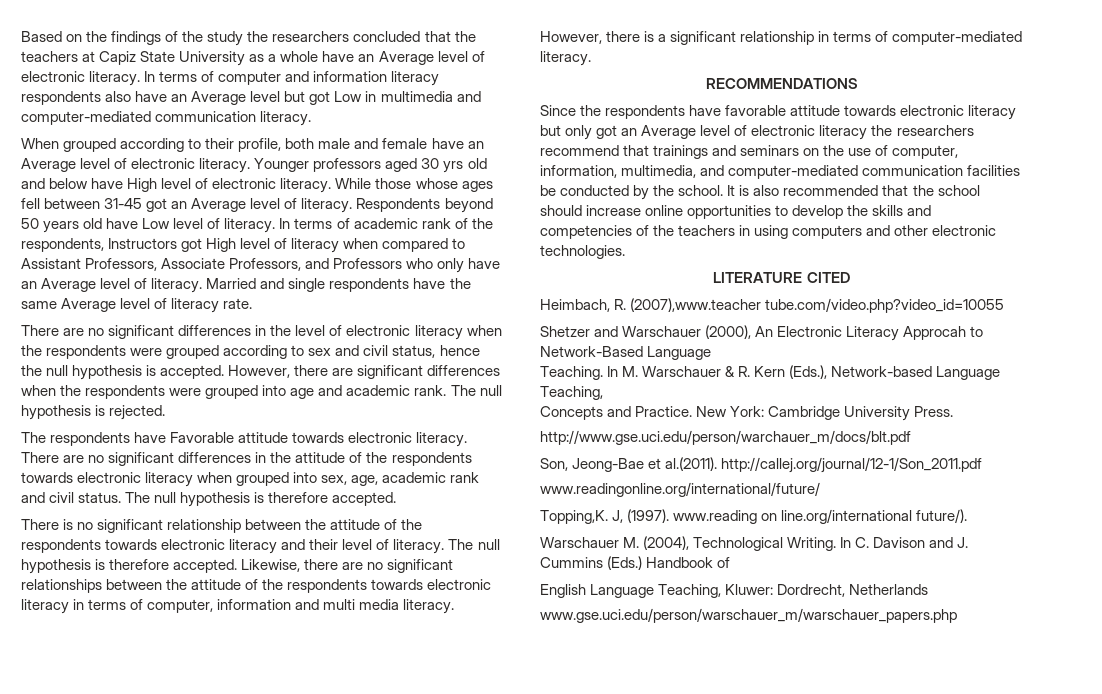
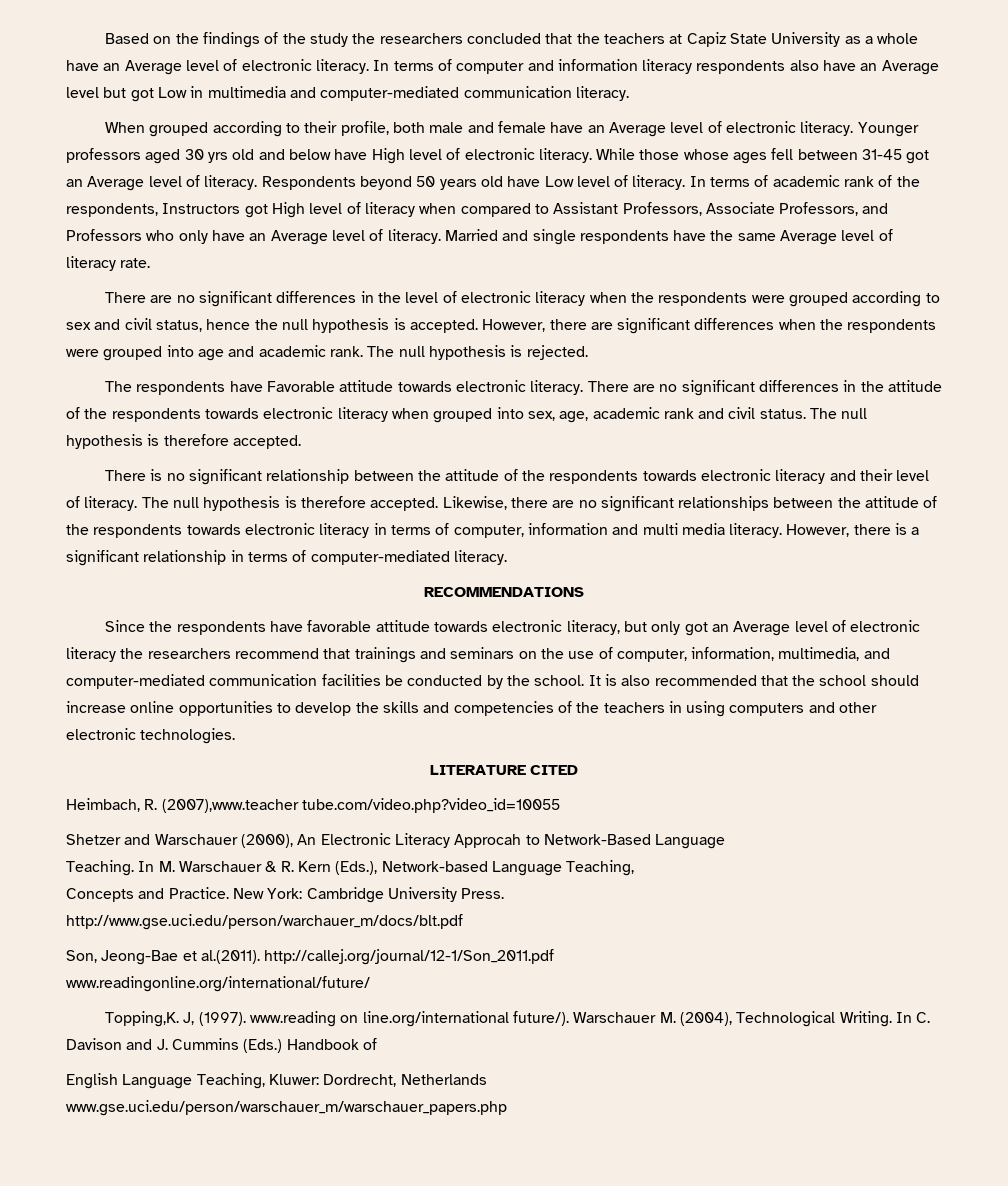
[968,105,1017,120] literacy -> [566,620,620,635] literacy,
(968, 516) // -> (570, 1018) none

